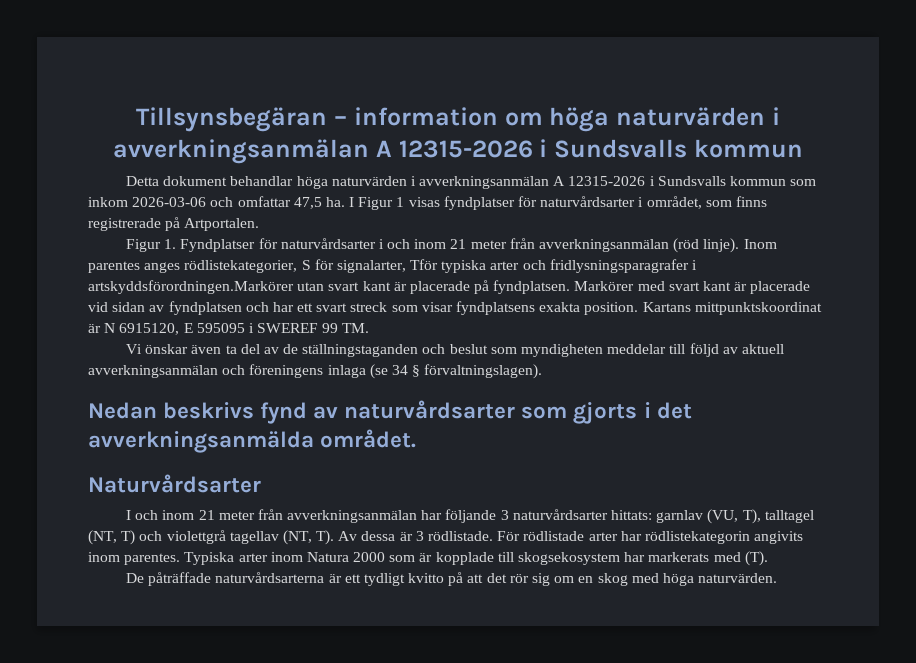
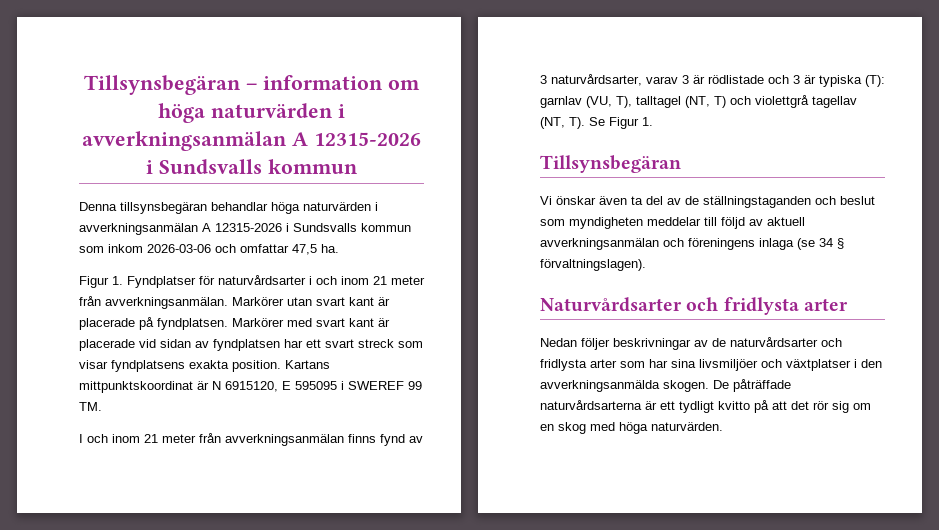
[125,176,228,186] Detta dokument -> [79,202,207,214] Denna tillsynsbegäran
[349,196,767,210] [88,217,260,231] I Figur 1 visas fyndplatser för naturvårdsarter i området, som finns registrerade på Artportalen. -> (339, 248) none
[538,238,777,253] [88,259,698,273] [88,280,294,294] avverkningsanmälan (röd linje). Inom parentes anges rödlistekategorier, S för signalarter, Tför typiska arter och fridlysningsparagrafer i artskyddsförordningen.Markörer -> [105,297,284,309] avverkningsanmälan. Markörer
[245,302,269,312] och -> (280, 345) none
(370, 328) none -> [79,433,423,446] [540,74,885,87] [540,95,857,108] [540,117,653,129] [540,155,681,173] // I och inom 21 meter från avverkningsanmälan finns fynd av 3 naturvårdsarter, varav 3 är rödlistade och 3 är typiska (T): garnlav (VU, T), talltagel (NT, T) och violettgrå tagellav (NT, T). Se Figur 1. // Tillsynsbegäran
[88,400,692,424] [88,429,417,453] [88,474,261,493] [125,509,814,524] [88,530,804,545] [88,551,768,566] Nedan beskrivs fynd av naturvårdsarter som gjorts i det avverkningsanmälda området. // Naturvårdsarter // I och inom 21 meter från avverkningsanmälan har följande 3 naturvårdsarter hittats: garnlav (VU, T), talltagel (NT, T) och violettgrå tagellav (NT, T). Av dessa är 3 rödlistade. För rödlistade arter har rödlistekategorin angivits inom parentes. Typiska arter inom Natura 2000 som är kopplade till skogsekosystem har markerats med (T). // -> [540,297,848,315] [540,337,842,350] [540,359,882,371] [540,380,709,392] Naturvårdsarter och fridlysta arter // Nedan följer beskrivningar av de naturvårdsarter och fridlysta arter som har sina livsmiljöer och växtplatser i den avverkningsanmälda skogen.

